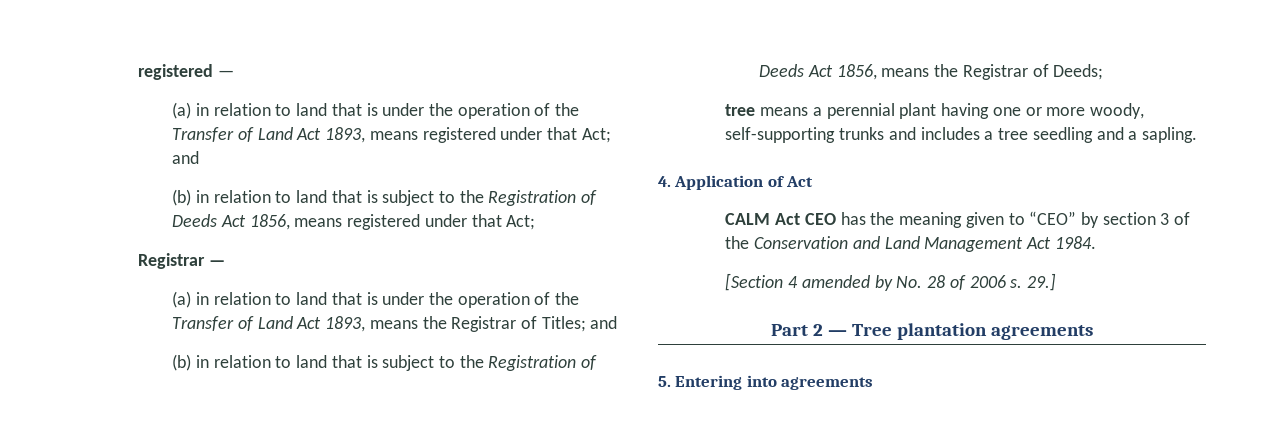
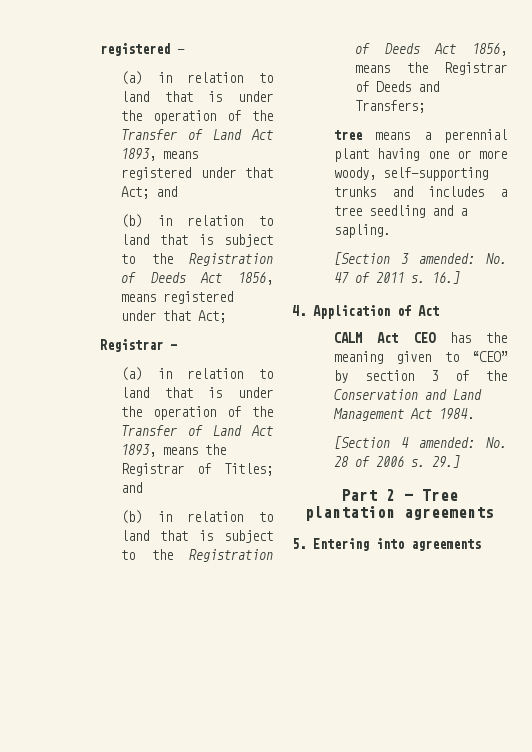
[1053,64,1104,80] Deeds; -> [376,81,440,92] [355,100,426,113] Deeds and Transfers;
(1197, 135) none -> [334,252,507,265] [334,271,461,284] // [Section 3 amended: No. 47 of 2011 s. 16.]
[801,275,893,291] amended by -> [419,437,476,448] amended:

